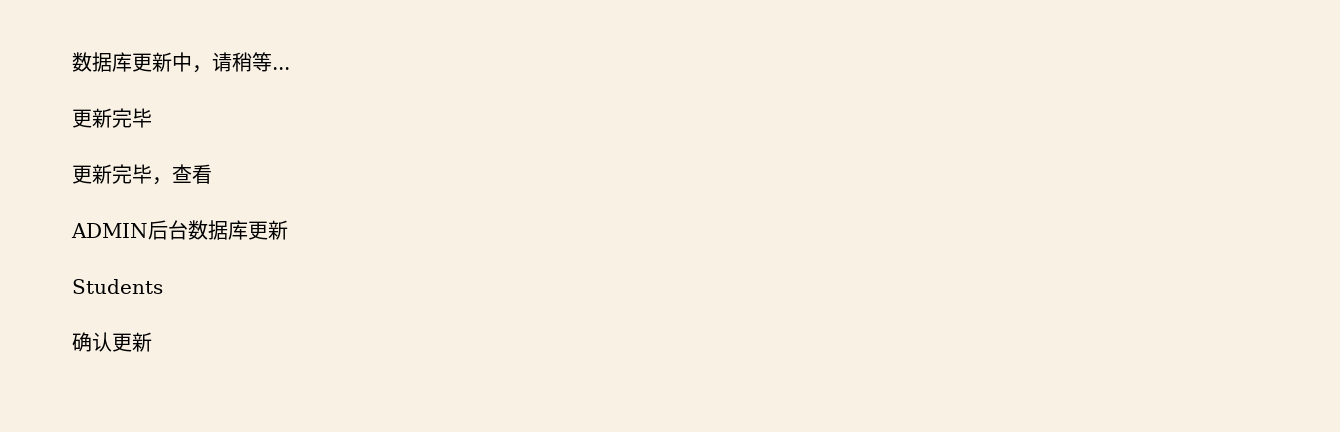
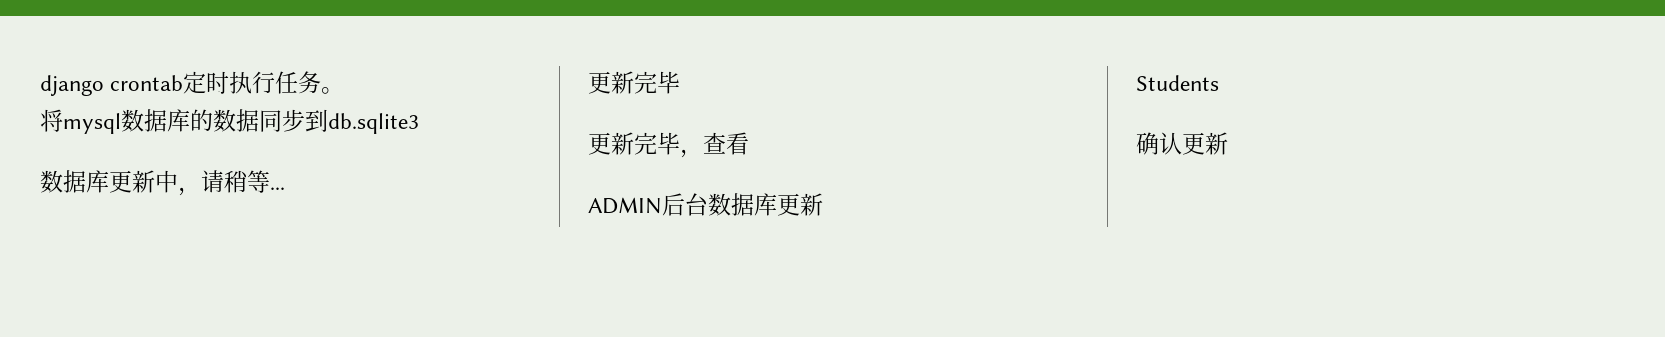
(72, 62) none -> [40,71,345,96] [40,109,419,134] django crontab定时执行任务。 // 将mysql数据库的数据同步到db.sqlite3 //

